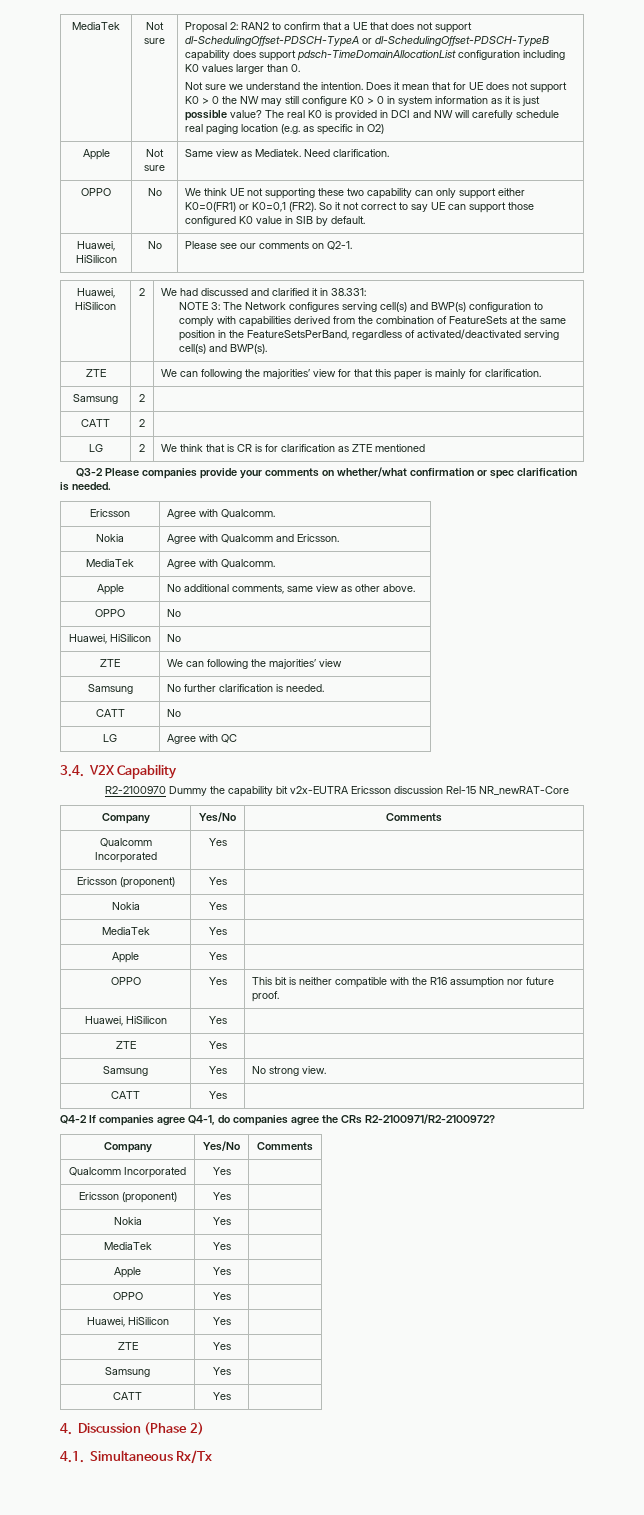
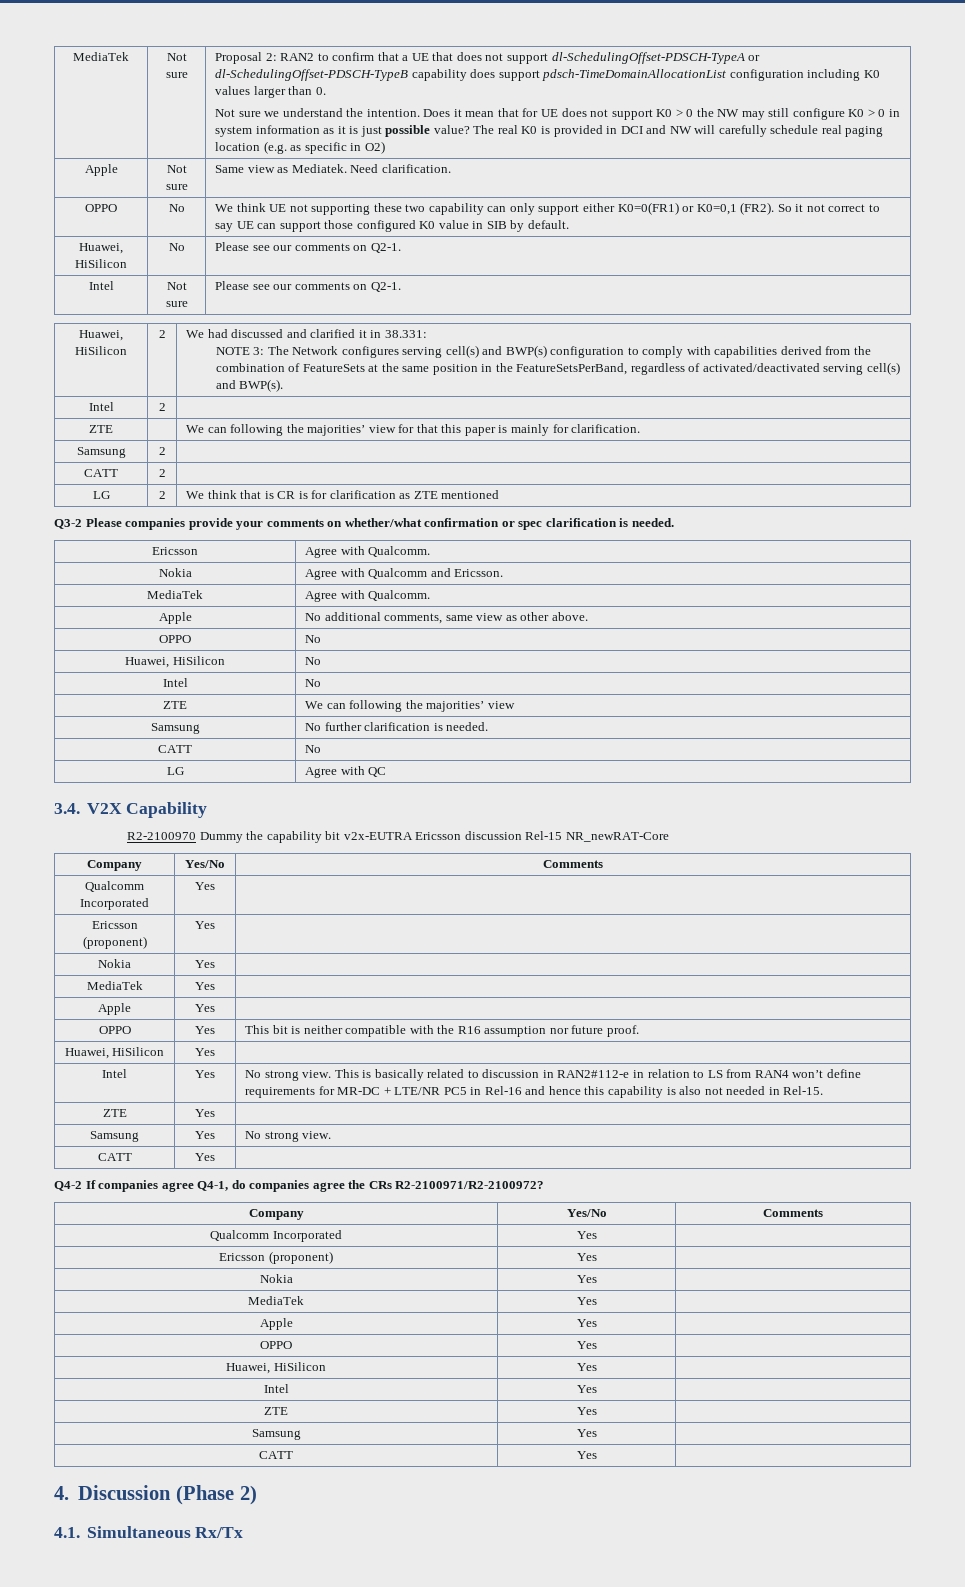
(352, 245) none -> [88,281,114,290] [166,282,187,290] [165,301,188,307] [215,281,401,292] // Intel | Not sure | Please see our comments on Q2-1.
(267, 349) none -> [88,402,114,411] [158,403,166,411] // Intel | 2 |
(181, 638) none -> [162,678,188,687] [305,679,322,687] // Intel | No
(227, 1020) none -> [102,1069,127,1078] [195,1070,215,1078] [245,1069,861,1081] [245,1086,824,1098] // Intel | Yes | No strong view. This is basically related to discussion in RAN2#112-e in relation to LS from RAN4 won’t define requirements for MR-DC + LTE/NR PC5 in Rel-16 and hence this capability is also not needed in Rel-15.
(231, 1321) none -> [263,1384,289,1393] [576,1385,597,1393] // Intel | Yes |

